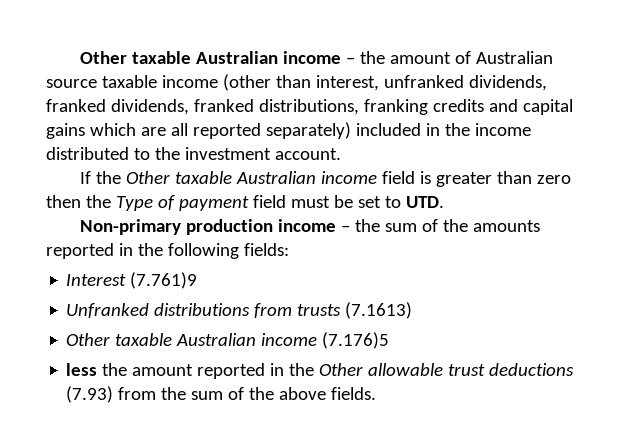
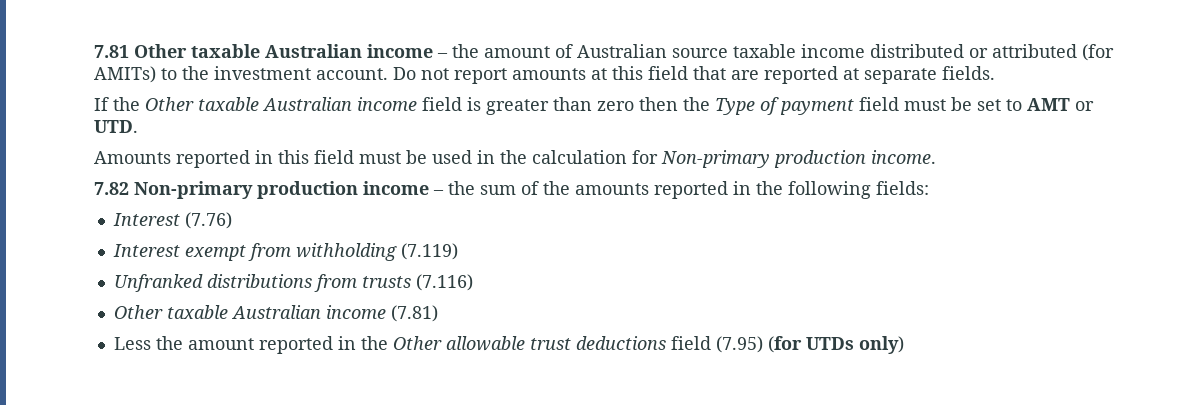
(80, 57) none -> [94,45,129,58] 7.81
[222,74,547,91] [46,99,573,115] [46,122,531,139] [46,147,341,160] (other than interest, unfranked dividends, franked dividends, franked distributions, franking credits and capital gains which are all reported separately) included in the income distributed to the investment account. -> [870,44,1114,61] [94,66,995,84] distributed or attributed (for AMITs) to the investment account. Do not report amounts at this field that are reported at separate fields.
(401, 202) none -> [1027,98,1094,111] AMT or
(444, 202) none -> [94,150,936,168] [94,182,129,195] Amounts reported in this field must be used in the calculation for Non-primary production income. // 7.82
[130,272,198,289] (7.761)9 -> [184,212,232,229] [112,243,458,261] (7.76) // Interest exempt from withholding (7.119)
[345,302,413,319] [66,332,390,349] [66,363,98,376] (7.1613) // Other taxable Australian income (7.176)5 // less -> [415,274,473,291] [113,305,438,322] [113,337,151,350] (7.116) // Other taxable Australian income (7.81) // Less
[66,386,377,403] (7.93) from the sum of the above fields. -> [670,336,904,354] field (7.95) (for UTDs only)

